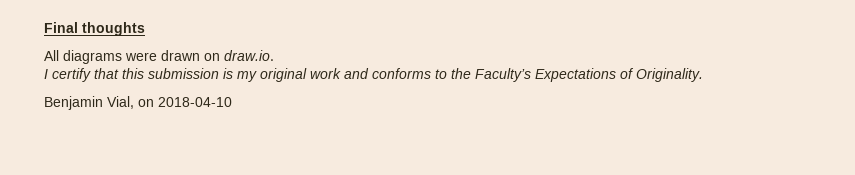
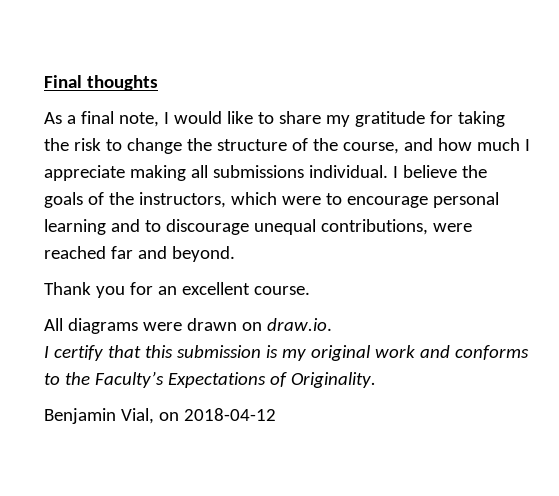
(145, 29) none -> [44,111,505,127] [44,138,530,154] [44,165,487,181] [44,192,499,208] [44,219,472,235] [44,246,235,262] [44,282,310,298] // As a final note, I would like to share my gratitude for taking the risk to change the structure of the course, and how much I appreciate making all submissions individual. I believe the goals of the instructors, which were to encourage personal learning and to discourage unequal contributions, were reached far and beyond. // Thank you for an excellent course.
[158,97,232,107] 2018-04-10 -> [183,408,276,421] 2018-04-12

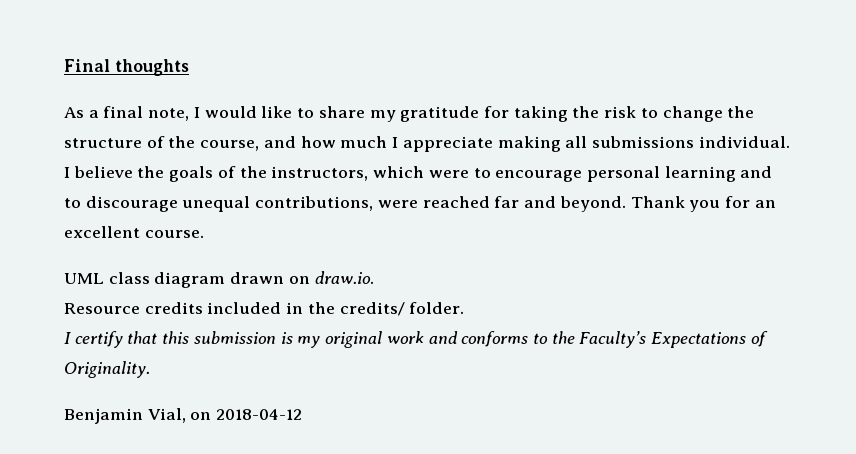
(235, 254) // -> (626, 204) none
[44,318,182,334] All diagrams were -> [64,272,226,288] UML class diagram
(332, 324) none -> [64,302,465,316] // Resource credits included in the credits/ folder.

